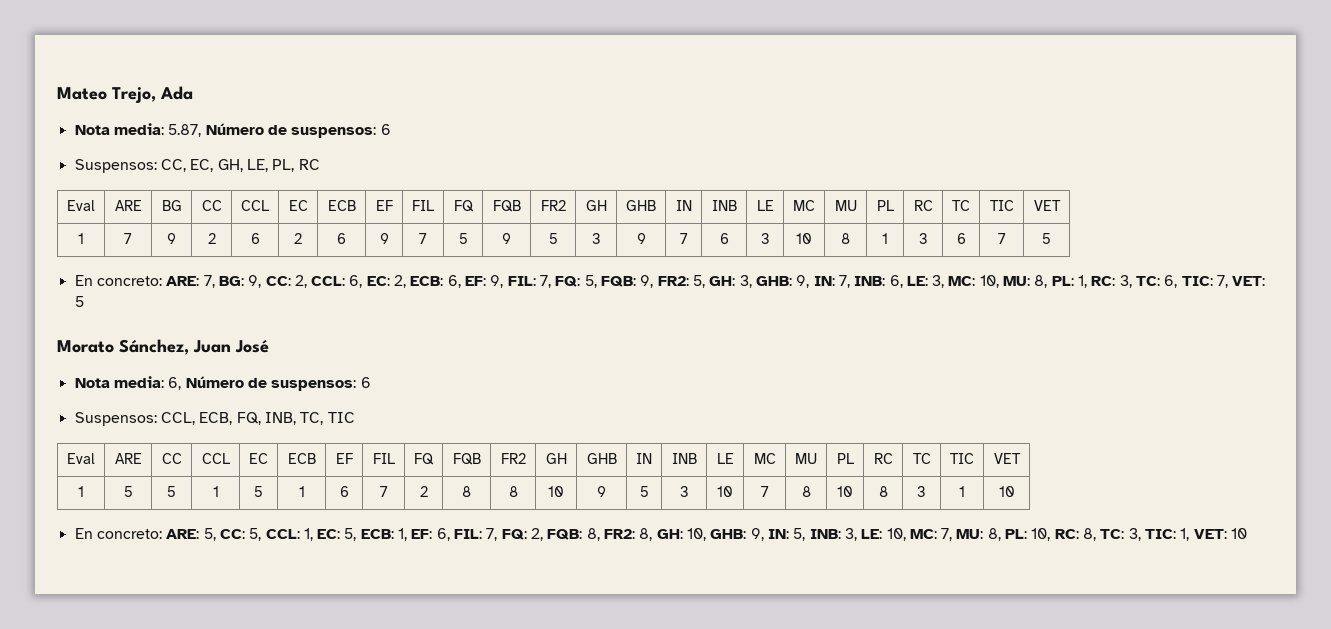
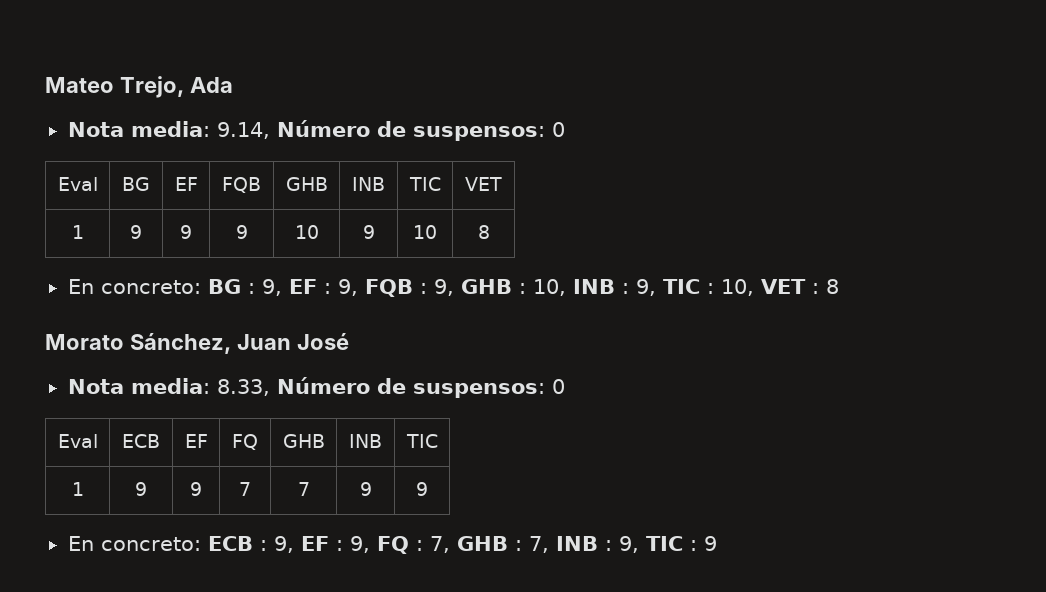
[168,123,391,138] [74,159,320,173] [67,200,95,211] [114,200,142,211] [161,200,182,211] [201,200,222,211] [241,200,269,211] [288,200,308,211] [327,200,356,211] [375,200,393,211] [412,200,434,211] [453,200,474,212] [492,200,521,212] [540,200,566,211] [585,200,607,211] [626,200,656,211] [675,200,692,211] [711,200,737,211] [756,200,774,211] [793,200,815,211] [834,200,857,211] [876,200,894,211] [913,200,933,211] [952,200,970,211] [989,200,1014,211] [1033,200,1061,211] [78,233,84,244] [124,233,132,244] [167,233,176,244] [207,233,216,244] [250,233,260,244] [294,233,302,244] [337,233,346,244] [379,233,389,244] [419,233,427,244] [458,233,468,244] [502,233,511,244] [548,233,558,244] [591,233,601,244] [636,233,646,244] [679,233,688,244] [719,233,729,244] [760,233,770,244] [796,233,812,244] [841,233,850,244] [882,233,888,244] [918,233,928,244] [956,233,966,244] [997,233,1006,244] [1042,233,1051,244] [74,275,1266,288] [74,296,84,307] 5.87, Número de suspensos: 6 // Suspensos: CC, EC, GH, LE, PL, RC // Eval | ARE | BG | CC | CCL | EC | ECB | EF | FIL | FQ | FQB | FR2 | GH | GHB | IN | INB | LE | MC | MU | PL | RC | TC | TIC | VET // 1 | 7 | 9 | 2 | 6 | 2 | 6 | 9 | 7 | 5 | 9 | 5 | 3 | 9 | 7 | 6 | 3 | 10 | 8 | 1 | 3 | 6 | 7 | 5 // En concreto: ARE: 7, BG: 9, CC: 2, CCL: 6, EC: 2, ECB: 6, EF: 9, FIL: 7, FQ: 5, FQB: 9, FR2: 5, GH: 3, GHB: 9, IN: 7, INB: 6, LE: 3, MC: 10, MU: 8, PL: 1, RC: 3, TC: 6, TIC: 7, VET: 5 -> [216,120,565,141] [57,177,98,191] [122,177,150,191] [174,177,198,191] [222,177,261,193] [285,177,328,191] [352,177,385,191] [408,177,441,191] [465,177,502,191] [71,225,84,239] [130,225,142,239] [180,225,192,239] [235,225,248,239] [294,225,319,239] [362,225,375,239] [413,225,437,239] [477,225,490,239] [67,279,839,297] 9.14, Número de suspensos: 0 // Eval | BG | EF | FQB | GHB | INB | TIC | VET // 1 | 9 | 9 | 9 | 10 | 9 | 10 | 8 // En concreto: BG : 9, EF : 9, FQB : 9, GHB : 10, INB : 9, TIC : 10, VET : 8
[168,376,371,391] [74,412,355,426] [67,453,95,464] [114,453,142,464] [161,453,182,464] [201,453,230,464] [249,453,268,464] [287,453,316,464] [335,453,353,464] [372,453,395,464] [414,453,434,465] [452,453,481,465] [500,453,526,464] [545,453,567,464] [586,453,617,464] [636,453,652,464] [671,453,697,464] [716,453,734,464] [753,453,776,464] [795,453,817,464] [836,453,854,464] [873,453,893,464] [912,453,931,464] [950,453,974,464] [993,453,1021,464] [78,486,84,497] [123,486,133,497] [167,486,176,497] [212,486,219,497] [254,486,263,497] [298,486,305,497] [339,486,349,497] [379,486,388,497] [419,486,428,497] [462,486,471,497] [508,486,518,497] [548,486,564,497] [597,486,606,497] [639,486,649,497] [679,486,689,497] [717,486,733,497] [760,486,769,497] [801,486,811,497] [837,486,853,497] [878,486,888,497] [917,486,926,497] [959,486,965,497] [998,486,1015,497] [74,528,1248,541] 6, Número de suspensos: 6 // Suspensos: CCL, ECB, FQ, INB, TC, TIC // Eval | ARE | CC | CCL | EC | ECB | EF | FIL | FQ | FQB | FR2 | GH | GHB | IN | INB | LE | MC | MU | PL | RC | TC | TIC | VET // 1 | 5 | 5 | 1 | 5 | 1 | 6 | 7 | 2 | 8 | 8 | 10 | 9 | 5 | 3 | 10 | 7 | 8 | 10 | 8 | 3 | 1 | 10 // En concreto: ARE: 5, CC: 5, CCL: 1, EC: 5, ECB: 1, EF: 6, FIL: 7, FQ: 2, FQB: 8, FR2: 8, GH: 10, GHB: 9, IN: 5, INB: 3, LE: 10, MC: 7, MU: 8, PL: 10, RC: 8, TC: 3, TIC: 1, VET: 10 -> [216,377,565,398] [57,434,98,448] [122,434,160,448] [184,434,208,448] [232,434,258,450] [282,434,325,448] [349,434,382,448] [405,434,438,448] [71,482,84,496] [135,482,147,496] [190,482,202,496] [239,482,251,496] [297,482,310,496] [359,482,372,496] [416,482,428,496] [67,536,717,554] 8.33, Número de suspensos: 0 // Eval | ECB | EF | FQ | GHB | INB | TIC // 1 | 9 | 9 | 7 | 7 | 9 | 9 // En concreto: ECB : 9, EF : 9, FQ : 7, GHB : 7, INB : 9, TIC : 9

